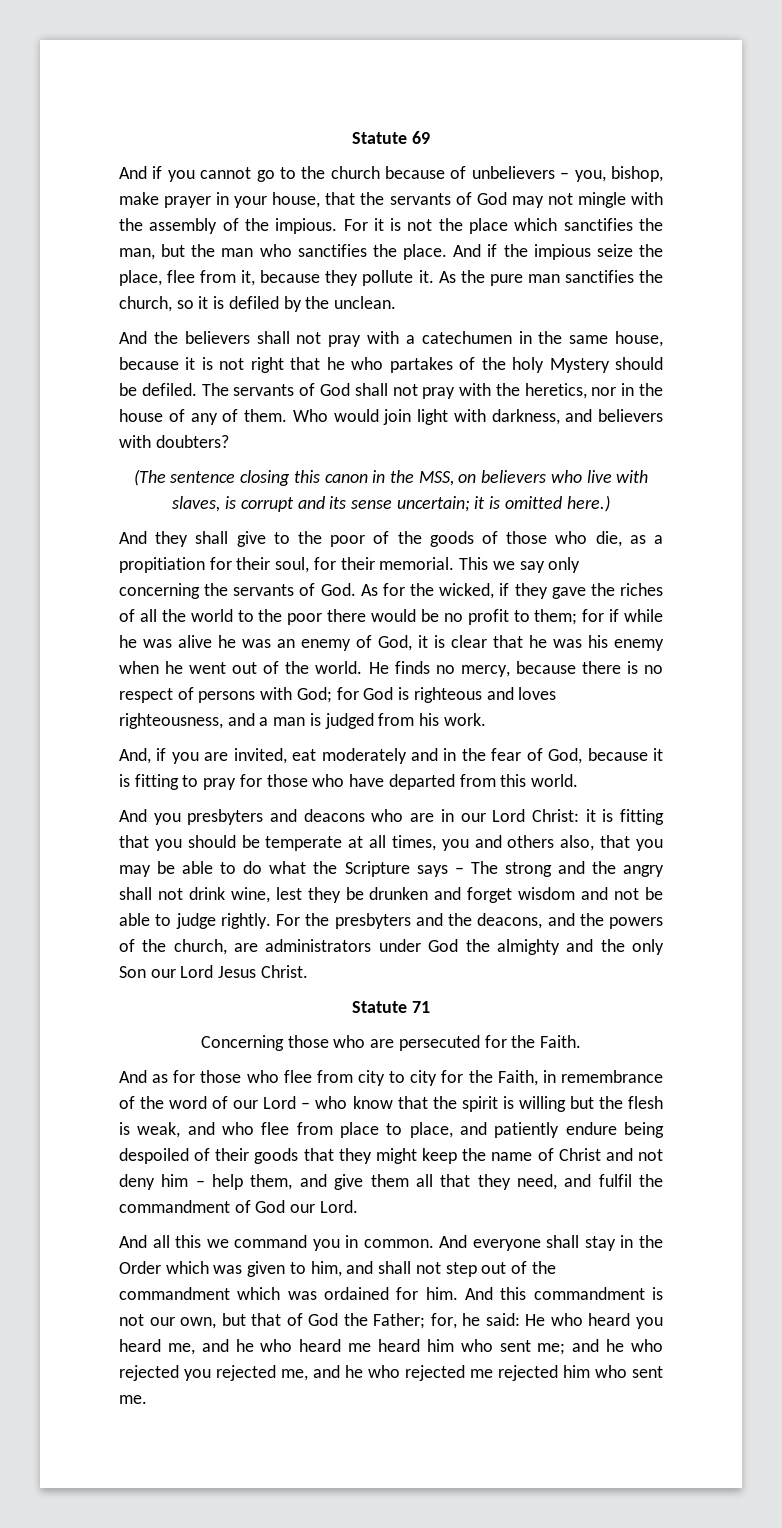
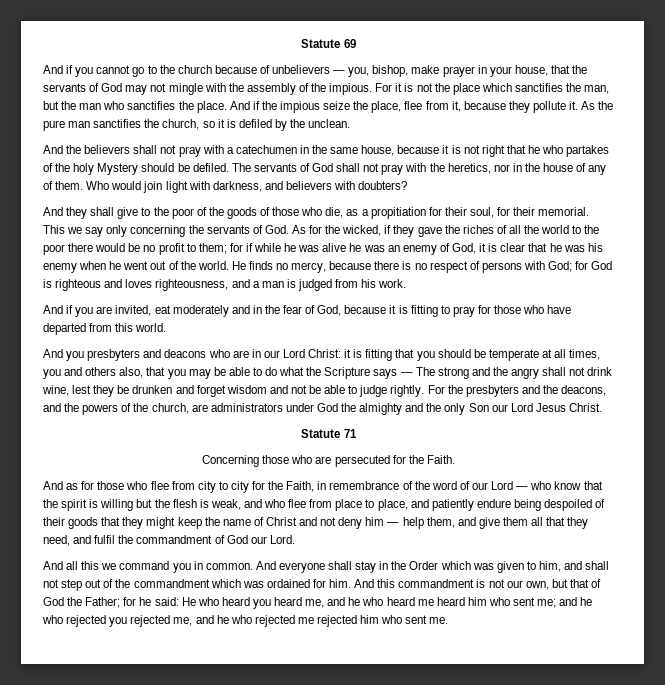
[560,172,570,179] – -> [333,70,346,74] —
[133,469,649,486] [172,495,610,512] // (The sentence closing this canon in the MSS, on believers who live with slaves, is corrupt and its sense uncertain; it is omitted here.) -> (408, 185) none
[119,748,151,764] And, -> [43,305,63,314] And
[454,867,464,874] – -> [400,372,413,376] —
[301,1102,311,1109] – -> [516,486,529,490] —
[195,1180,205,1187] – -> [387,522,400,526] —
[430,1313,457,1329] for, -> [123,597,137,606] for

